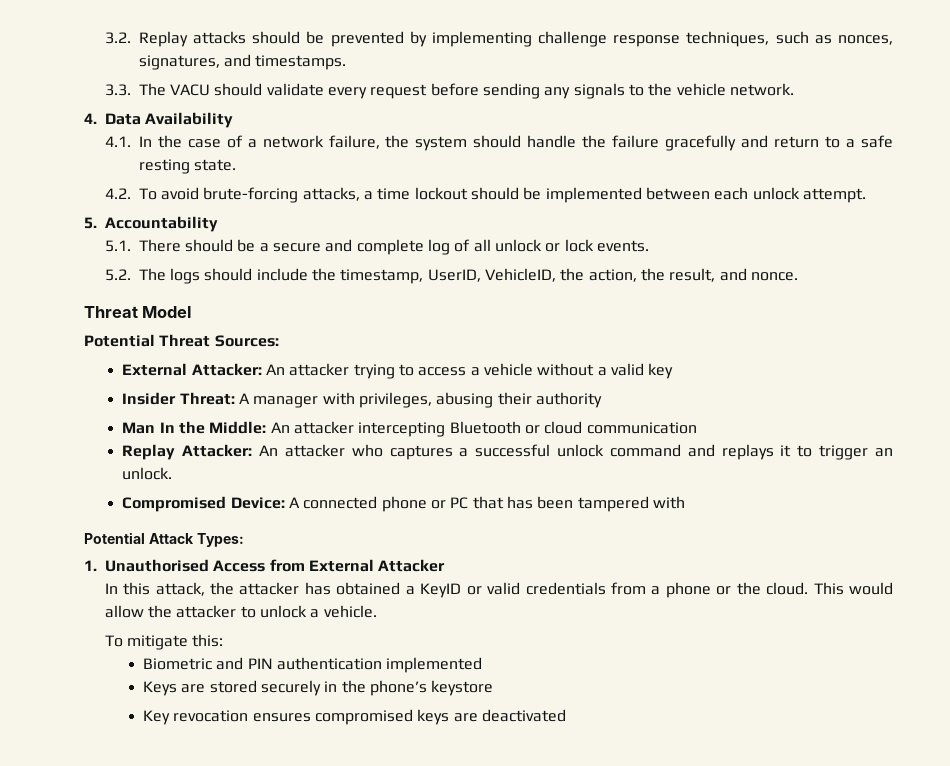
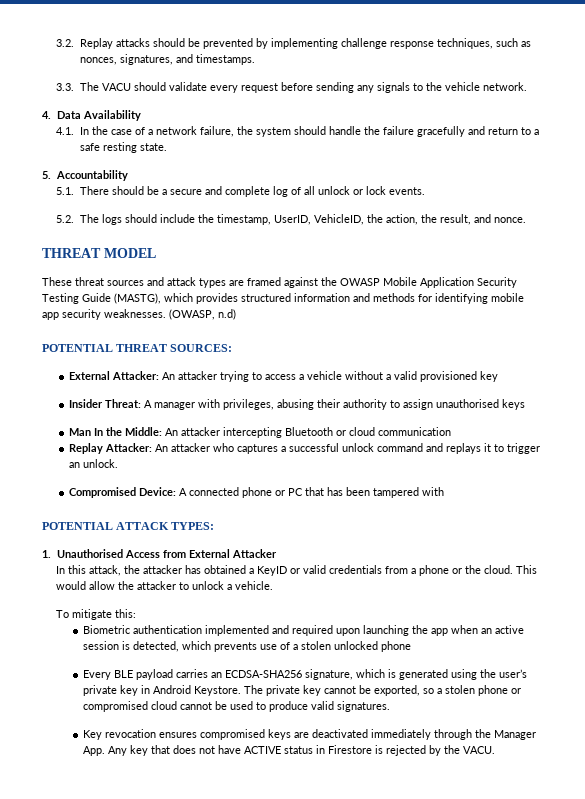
[104,187,866,203] // 4.2. To avoid brute-forcing attacks, a time lockout should be implemented between each unlock attempt. -> (167, 147) none
[84,306,192,318] [84,334,279,347] Threat Model // Potential Threat Sources: -> [42,248,156,258] [42,277,517,288] [42,293,524,304] [42,309,236,320] [42,344,233,352] THREAT MODEL // These threat sources and attack types are framed against the OWASP Mobile Application Security Testing Guide (MASTG), which provides structured information and methods for identifying mobile app security weaknesses. (OWASP, n.d) // POTENTIAL THREAT SOURCES:
(644, 369) none -> [419,371,477,382] provisioned
(602, 400) none -> [389,399,525,410] to assign unauthorised keys
[84,532,244,547] Potential Attack Types: -> [42,522,215,530] POTENTIAL ATTACK TYPES:
[216,657,273,670] and PIN -> (130, 629) none
[143,680,494,696] // Keys are stored securely in the phone’s keystore -> [271,625,524,636] [82,641,411,652] [82,669,527,680] [82,685,521,696] [82,701,390,712] and required upon launching the app when an active session is detected, which prevents use of a stolen unlocked phone // Every BLE payload carries an ECDSA-SHA256 signature, which is generated using the user’s private key in Android Keystore. The private key cannot be exported, so a stolen phone or compromised cloud cannot be used to produce valid signatures.
(566, 715) none -> [370,729,536,740] [82,745,495,756] immediately through the Manager App. Any key that does not have ACTIVE status in Firestore is rejected by the VACU.

